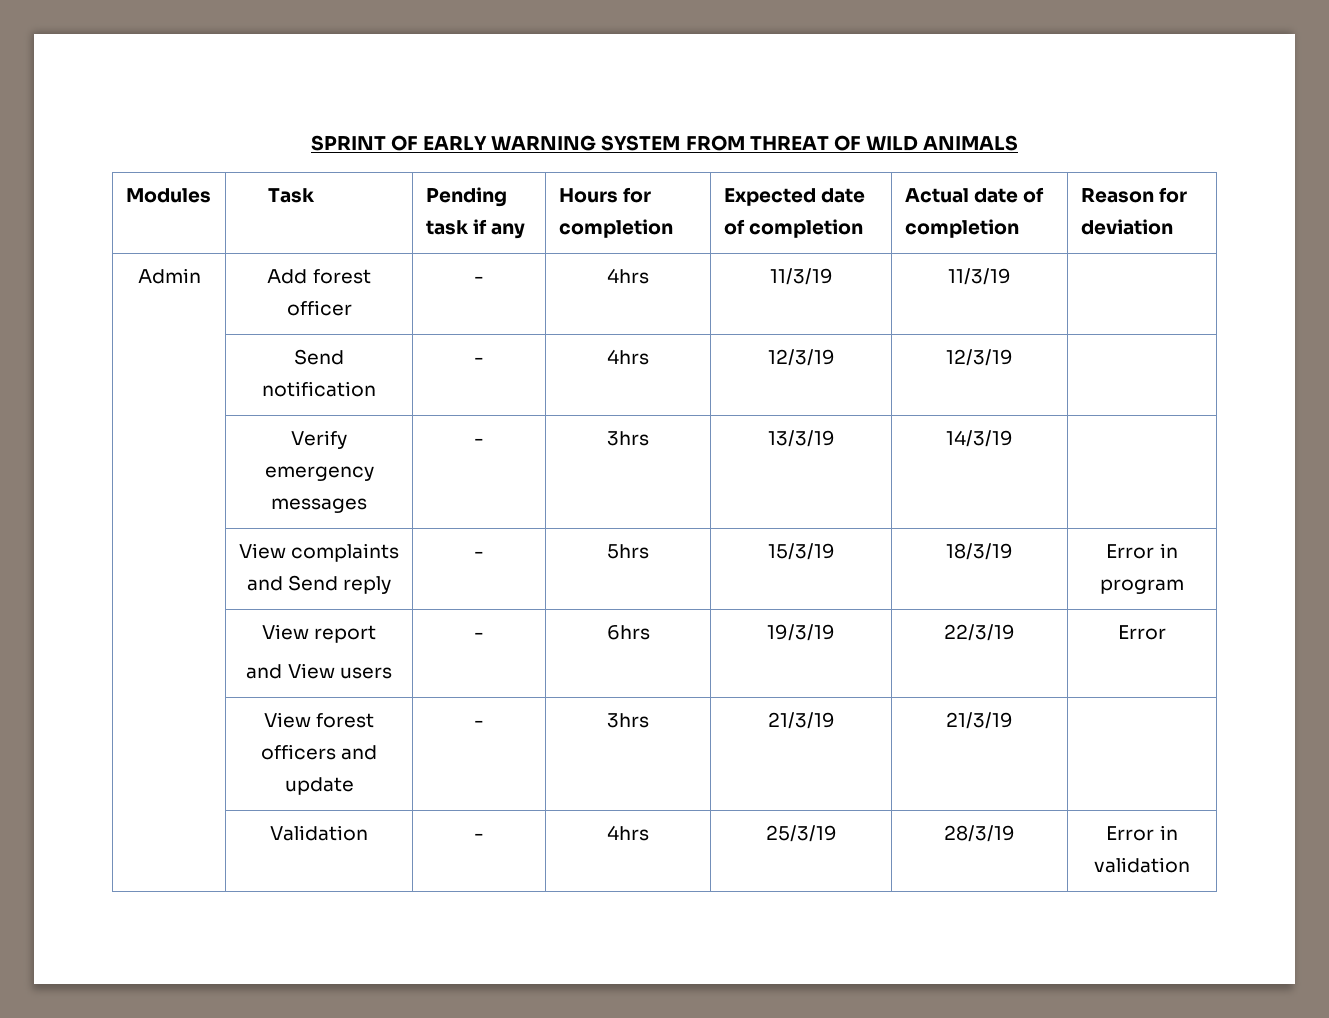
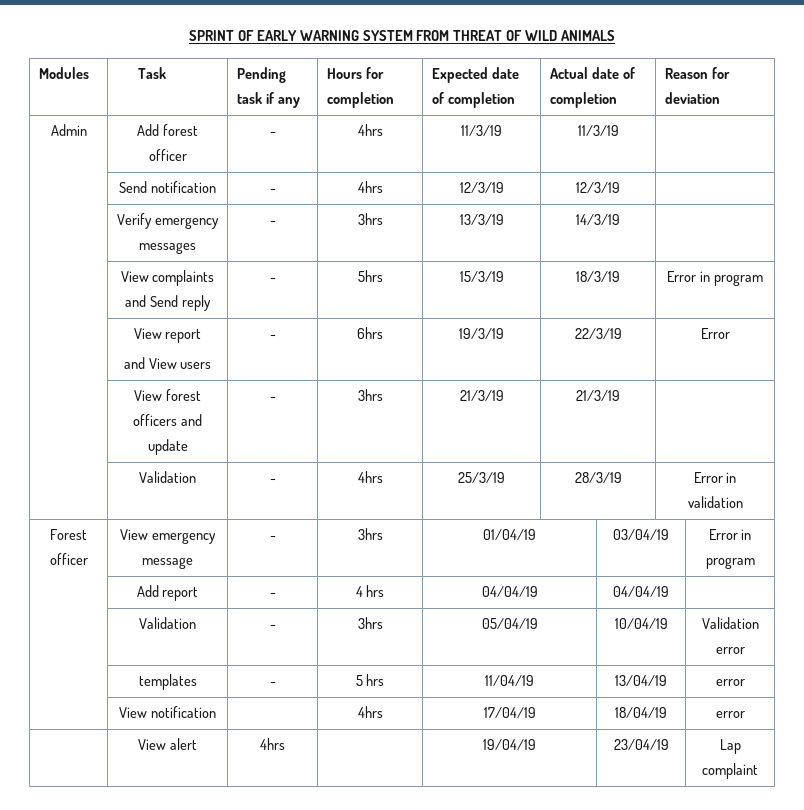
(1190, 865) none -> [50,529,88,540] [49,553,88,565] [120,529,216,544] [142,557,193,569] [269,536,276,540] [357,528,383,540] [483,529,536,540] [613,529,669,540] [708,529,752,540] [705,557,755,569] [136,585,199,601] [269,593,276,597] [355,585,385,597] [481,586,538,597] [613,586,669,597] [139,617,196,629] [269,625,276,629] [357,617,383,629] [481,618,538,629] [614,618,668,629] [701,617,759,629] [715,647,745,654] [138,674,197,690] [269,682,276,686] [355,674,385,686] [485,675,534,686] [615,675,667,686] [715,679,745,686] [119,706,216,718] [357,706,383,718] [483,707,536,718] [615,707,667,718] [715,711,745,718] [138,738,197,750] [260,738,285,750] [483,739,536,750] [613,739,669,750] [719,739,741,754] [702,763,758,779] // Forest officer | View emergency message | - | 3hrs | 01/04/19 | 03/04/19 | Error in program // | Add report | - | 4 hrs | 04/04/19 | 04/04/19 | // | Validation | - | 3hrs | 05/04/19 | 10/04/19 | Validation error // | templates | - | 5 hrs | 11/04/19 | 13/04/19 | error // | View notification | | 4hrs | 17/04/19 | 18/04/19 | error // | View alert | 4hrs | | 19/04/19 | 23/04/19 | Lap complaint

